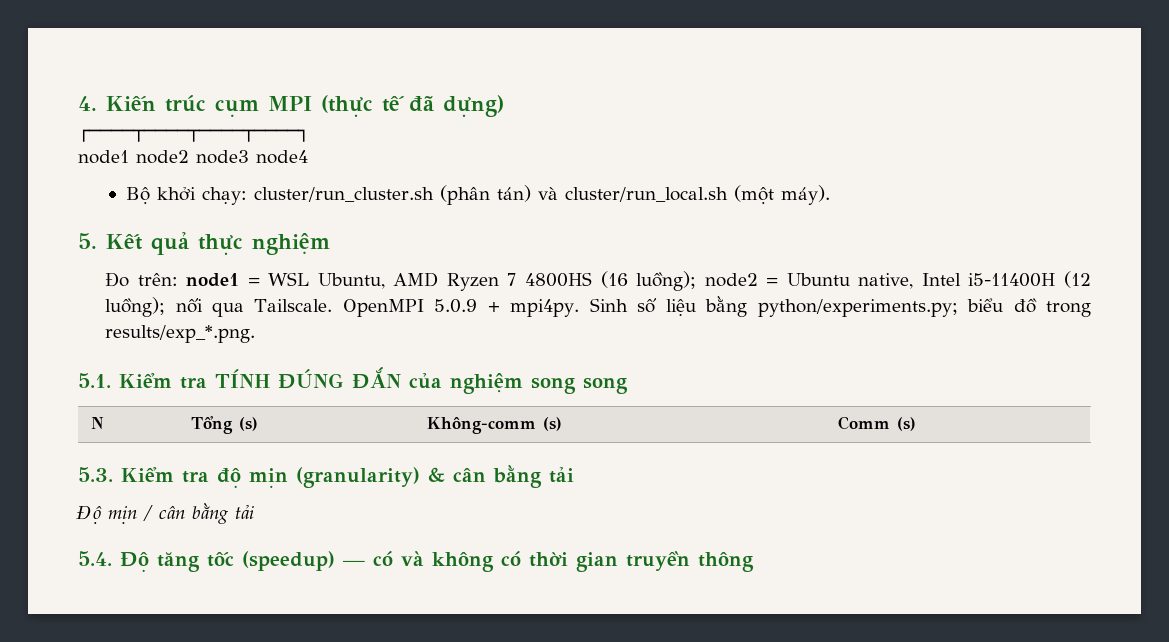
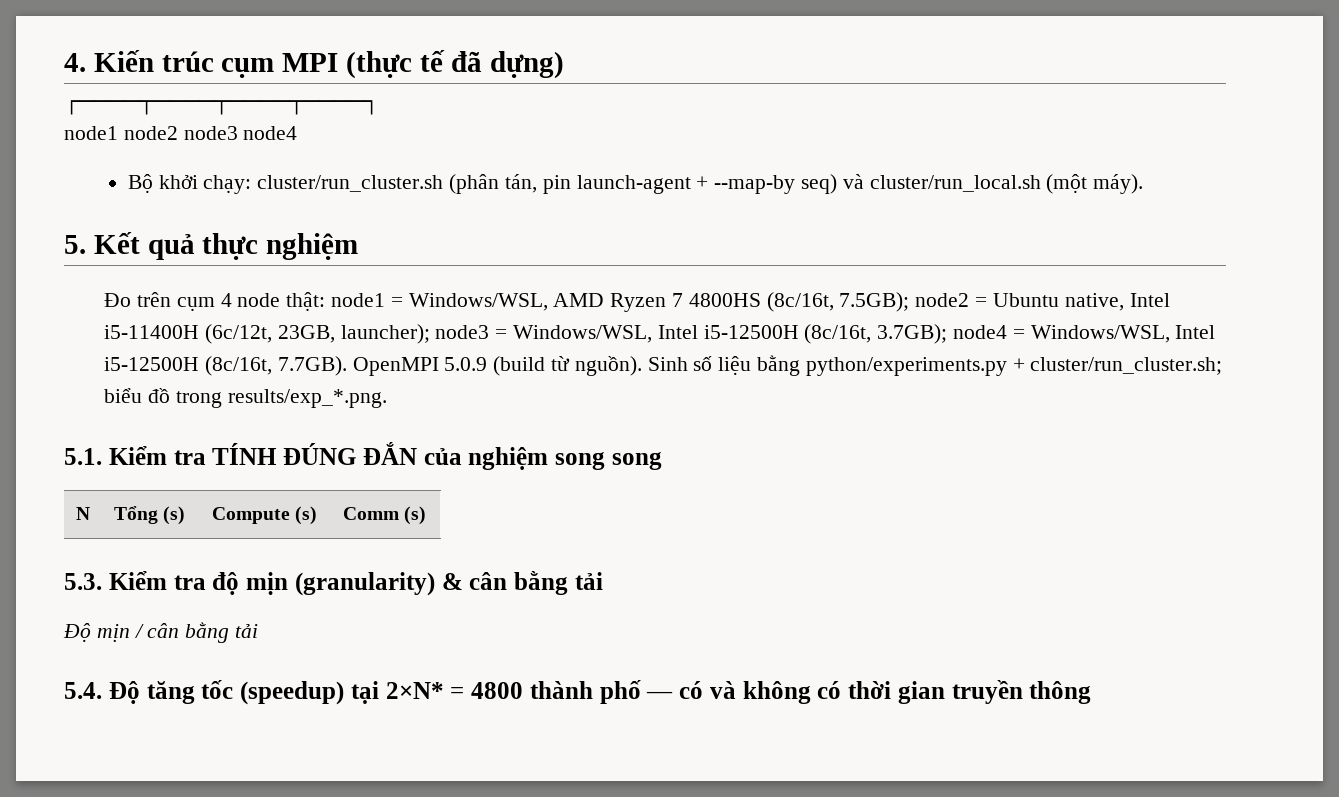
[496,185,531,202] tán) -> [504,174,837,194] tán, pin launch-agent + --map-by seq)
[137,272,385,289] trên: node1 = WSL Ubuntu, -> [137,292,548,311] trên cụm 4 node thật: node1 = Windows/WSL,
[600,271,697,291] (16 luồng); -> [766,292,910,312] (8c/16t, 7.5GB);
[1064,271,1091,288] [105,297,580,317] (12 luồng); nối qua Tailscale. OpenMPI 5.0.9 + mpi4py. -> [205,324,1216,344] [104,356,642,376] (6c/12t, 23GB, launcher); node3 = Windows/WSL, Intel i5-12500H (8c/16t, 3.7GB); node4 = Windows/WSL, Intel i5-12500H (8c/16t, 7.7GB). OpenMPI 5.0.9 (build từ nguồn).
[757,299,958,317] python/experiments.py; -> [805,357,1223,376] python/experiments.py + cluster/run_cluster.sh;
[426,417,536,434] Không-comm -> [211,507,290,524] Compute
(335, 561) none -> [350,680,641,704] tại 2×N* = 4800 thành phố

